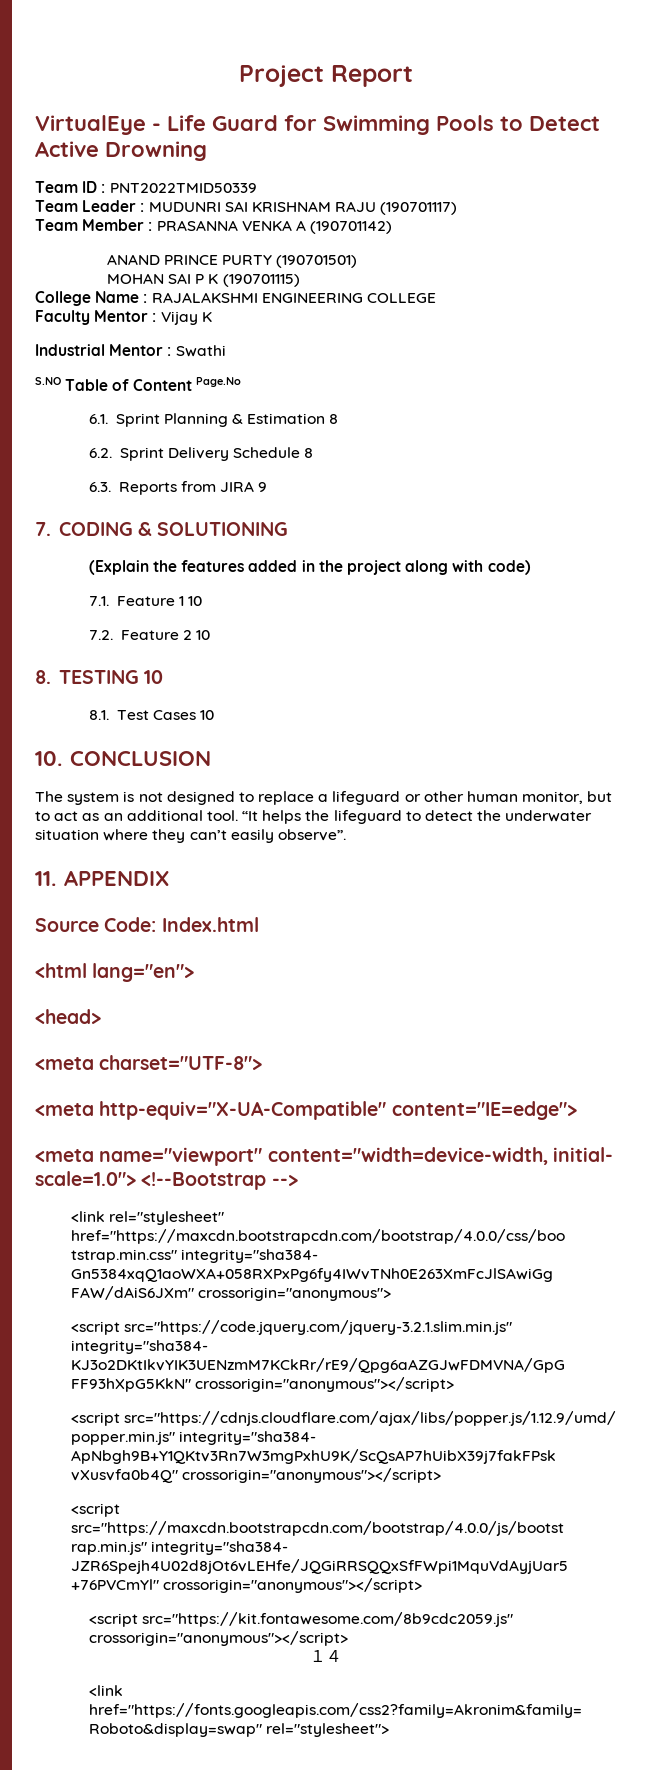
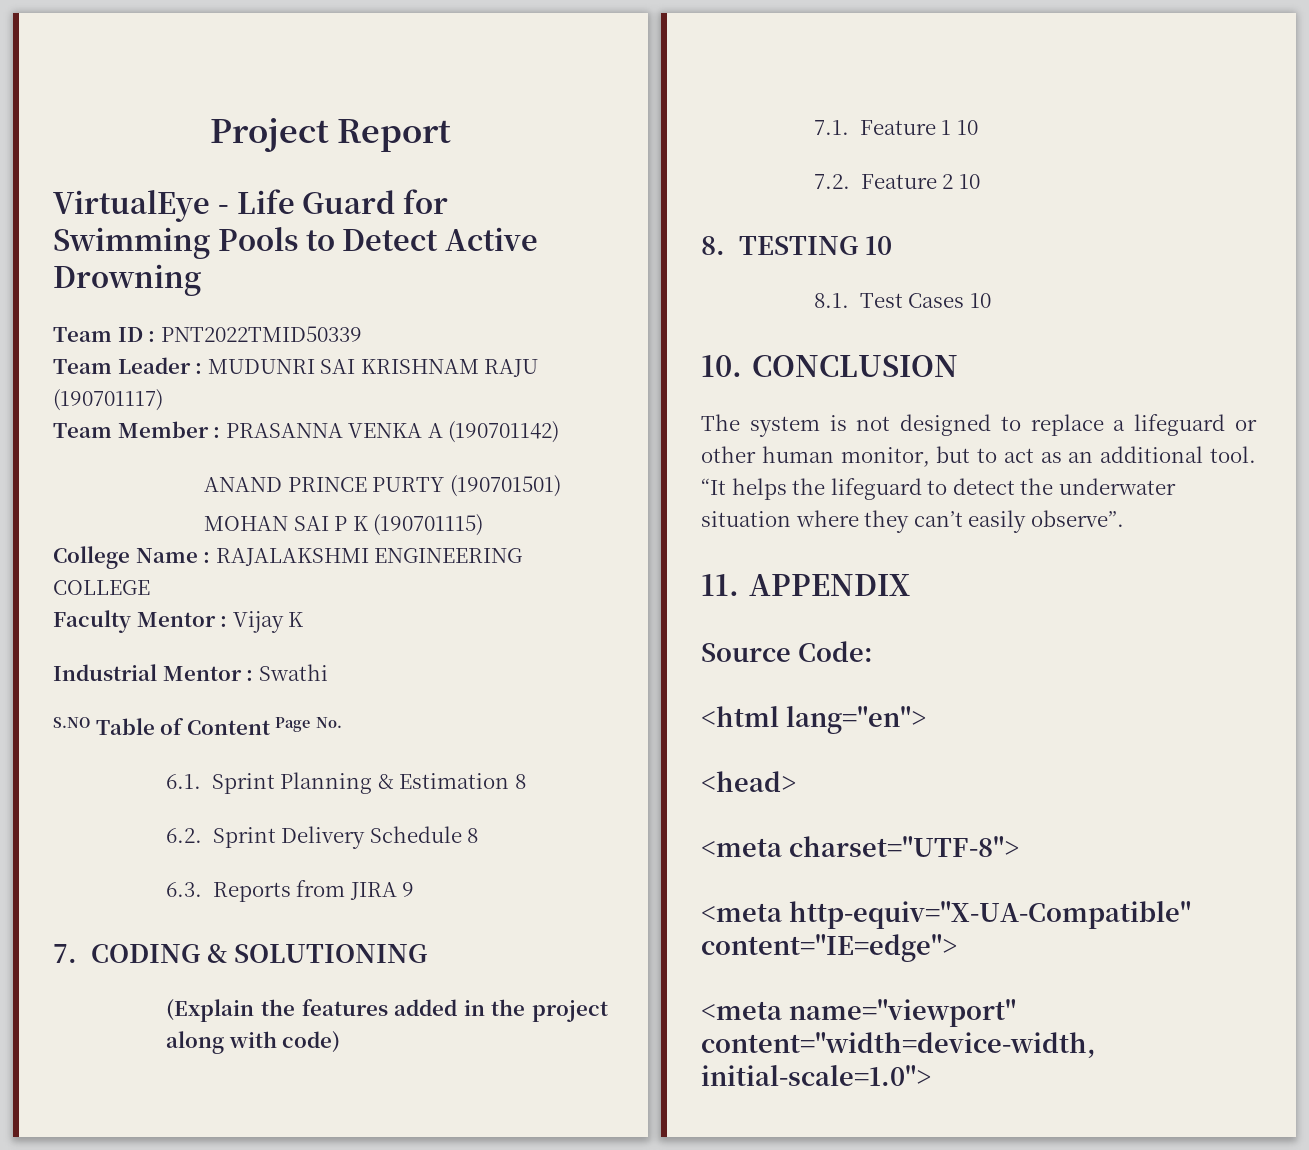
[195,377,241,387] Page.No -> [275,717,342,732] Page No.
[161,917,259,932] Index.html -> (873, 651) none
[552,1147,613,1162] [35,1171,298,1190] [70,1211,225,1225] [70,1229,565,1244] [70,1249,319,1263] [70,1268,553,1282] [70,1286,392,1301] [70,1320,513,1335] [70,1340,208,1354] [70,1358,565,1373] [70,1377,455,1392] [70,1411,617,1426] [70,1431,317,1445] [70,1449,556,1464] [70,1468,442,1483] [70,1503,120,1517] [70,1521,564,1536] [70,1541,289,1555] [70,1559,568,1574] [70,1578,423,1593] [88,1612,514,1627] [88,1631,348,1646] [310,1650,342,1662] [88,1685,123,1696] [88,1703,582,1718] [88,1723,390,1737] initial- scale=1.0"> <!--Bootstrap --> // <link rel="stylesheet" href="https://maxcdn.bootstrapcdn.com/bootstrap/4.0.0/css/boo tstrap.min.css" integrity="sha384- Gn5384xqQ1aoWXA+058RXPxPg6fy4IWvTNh0E263XmFcJlSAwiGg FAW/dAiS6JXm" crossorigin="anonymous"> // <script src="https://code.jquery.com/jquery-3.2.1.slim.min.js" integrity="sha384- KJ3o2DKtIkvYIK3UENzmM7KCkRr/rE9/Qpg6aAZGJwFDMVNA/GpG FF93hXpG5KkN" crossorigin="anonymous"></script> // <script src="https://cdnjs.cloudflare.com/ajax/libs/popper.js/1.12.9/umd/ popper.min.js" integrity="sha384- ApNbgh9B+Y1QKtv3Rn7W3mgPxhU9K/ScQsAP7hUibX39j7fakFPsk vXusvfa0b4Q" crossorigin="anonymous"></script> // <script src="https://maxcdn.bootstrapcdn.com/bootstrap/4.0.0/js/bootst rap.min.js" integrity="sha384- JZR6Spejh4U02d8jOt6vLEHfe/JQGiRRSQQxSfFWpi1MquVdAyjUar5 +76PVCmYl" crossorigin="anonymous"></script> // <script src="https://kit.fontawesome.com/8b9cdc2059.js" crossorigin="anonymous"></script> // １４ // <link href="https://fonts.googleapis.com/css2?family=Akronim&family= Roboto&display=swap" rel="stylesheet"> -> [701,1065,931,1086] initial-scale=1.0">

